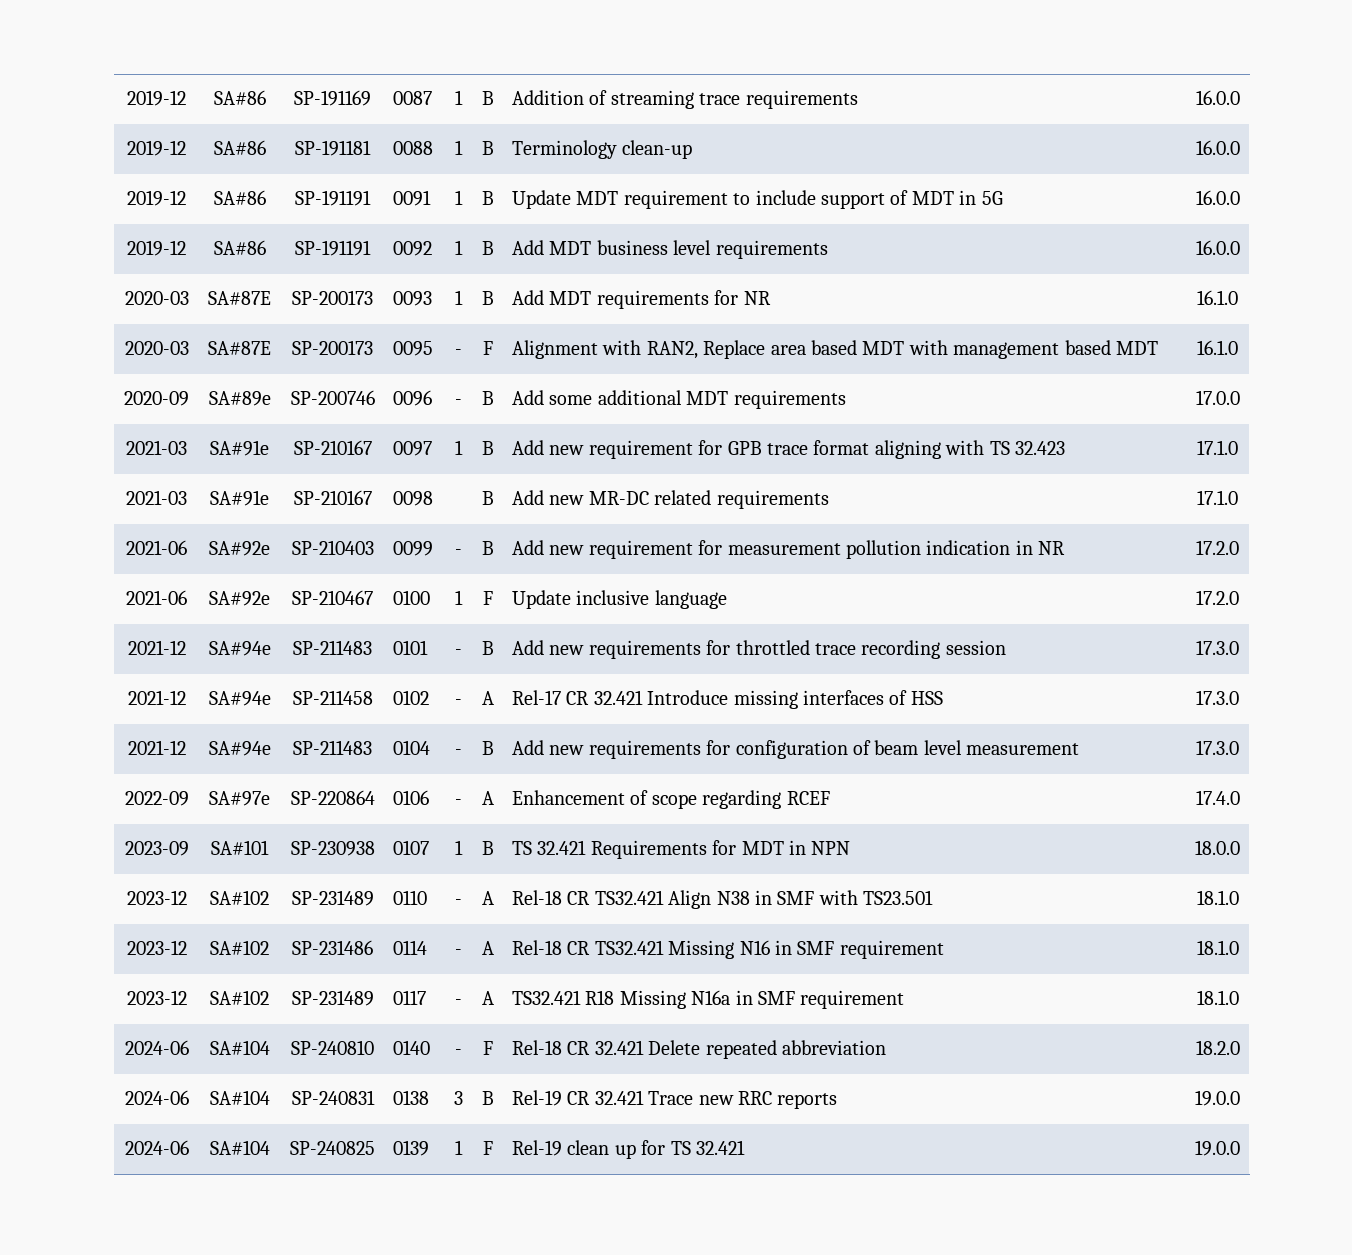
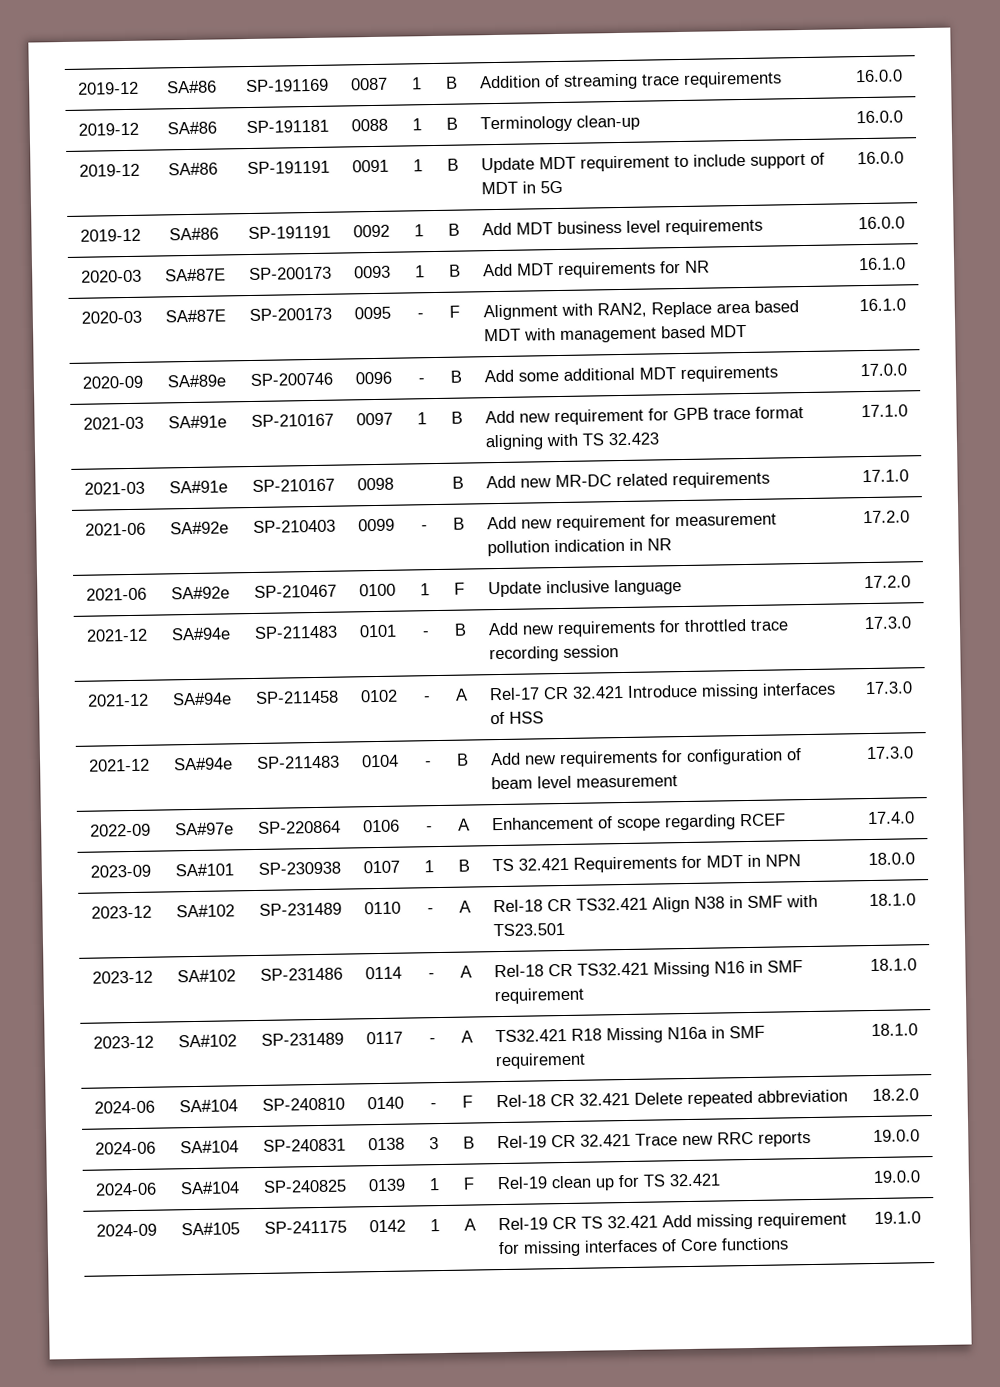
(1240, 1148) none -> [95,1223,157,1237] [180,1222,240,1236] [263,1220,347,1234] [368,1219,406,1233] [430,1219,440,1232] [463,1218,476,1231] [497,1212,847,1231] [497,1237,789,1257] [874,1211,921,1224] // 2024-09 | SA#105 | SP-241175 | 0142 | 1 | A | Rel-19 CR TS 32.421 Add missing requirement for missing interfaces of Core functions | 19.1.0

